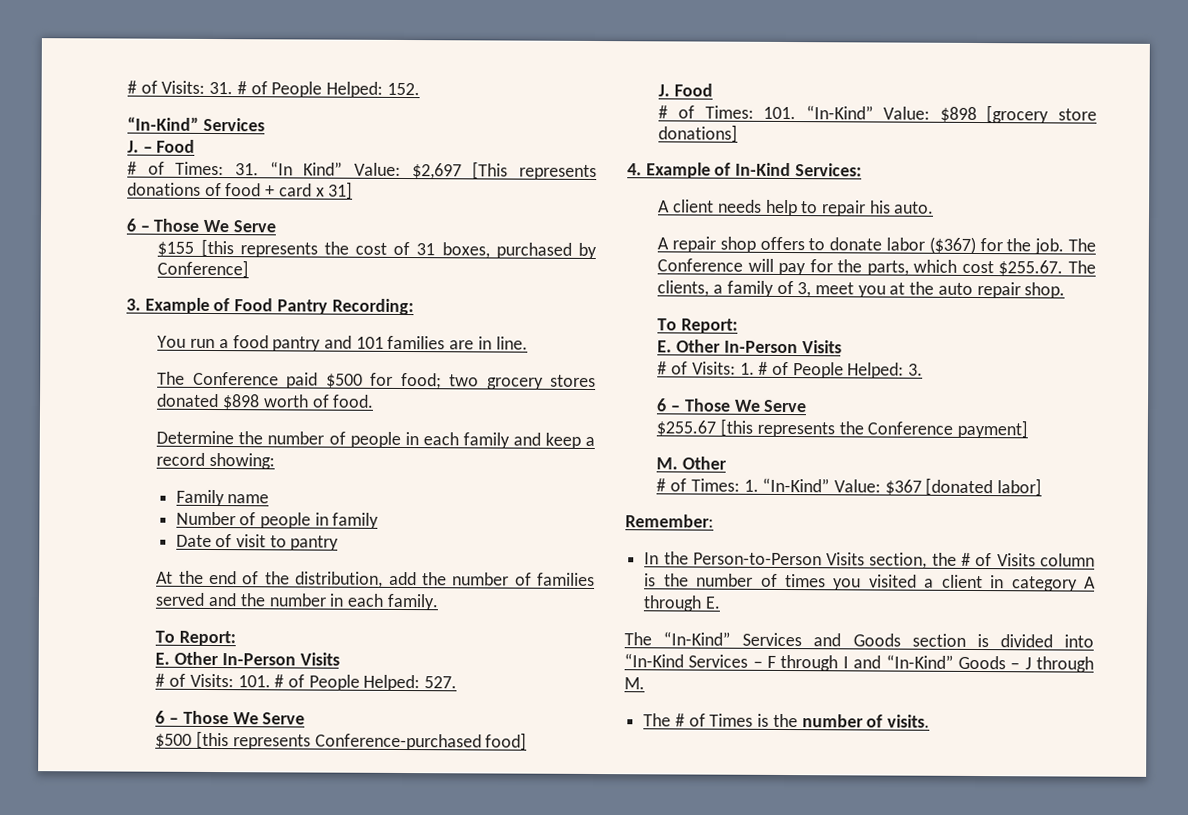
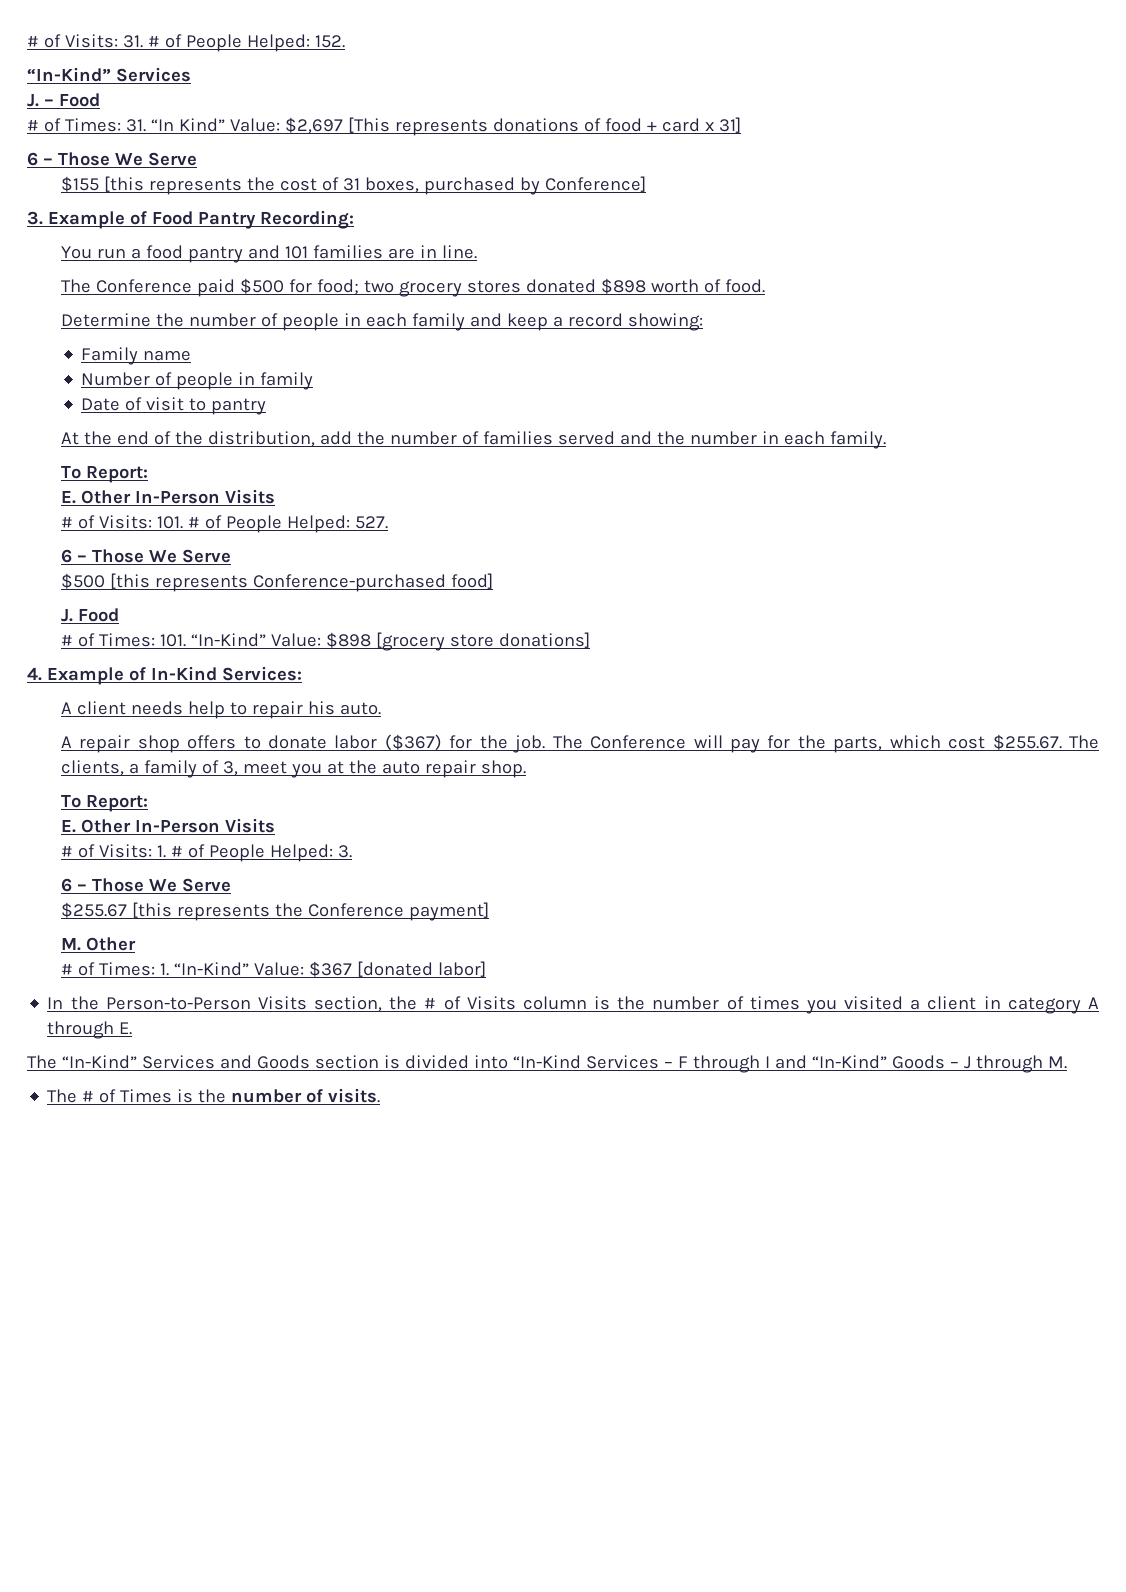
[625,514,714,528] // Remember: -> (486, 969) none

